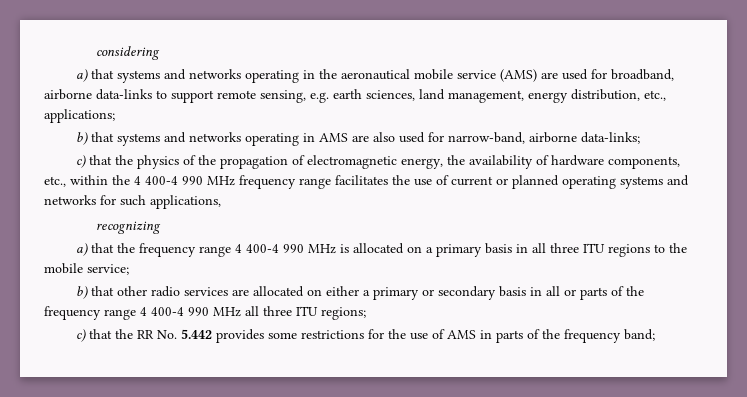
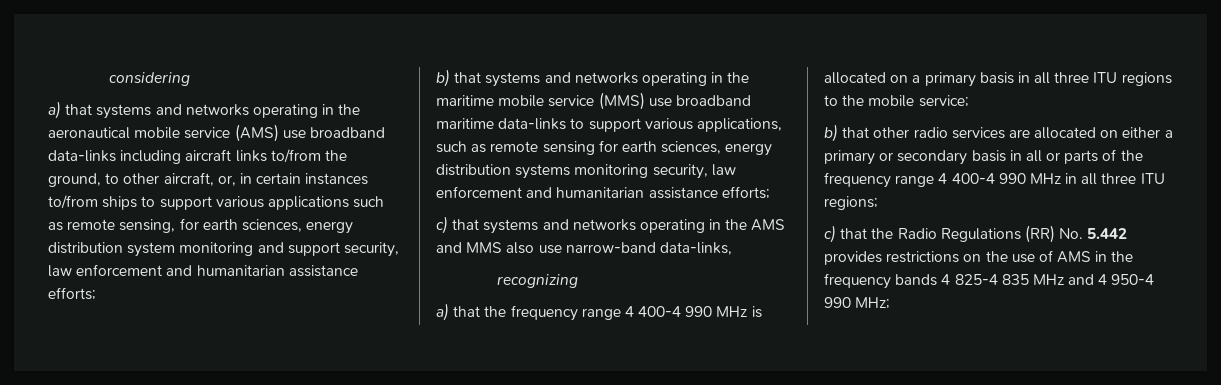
[540,69,674,81] [44,89,214,103] are used for broadband, airborne data-links to support -> [282,127,385,139] [48,149,347,164] [48,172,369,187] [48,195,385,210] [48,222,63,231] use broadband data-links including aircraft links to/from the ground, to other aircraft, or, in certain instances to/from ships to support various applications such as
[310,89,666,103] [44,109,115,123] e.g. earth sciences, land management, energy distribution, etc., applications; -> [179,218,354,234] [48,242,399,257] [48,264,358,277] [48,287,96,300] for earth sciences, energy distribution system monitoring and support security, law enforcement and humanitarian assistance efforts;
[318,132,640,144] [75,155,680,169] [44,175,689,189] [44,195,221,209] AMS are also used for narrow-band, airborne data-links; // c) that the physics of the propagation of electromagnetic energy, the availability of hardware components, etc., within the 4 400-4 990 MHz frequency range facilitates the use of current or planned operating systems and networks for such applications, -> [727,72,750,83] [436,92,751,110] [436,118,782,132] [436,140,773,156] [436,164,736,179] [436,186,770,199] [436,216,786,234] [436,242,732,255] the maritime mobile service (MMS) use broadband maritime data-links to support various applications, such as remote sensing for earth sciences, energy distribution systems monitoring security, law enforcement and humanitarian assistance efforts; // c) that systems and networks operating in the AMS and MMS also use narrow-band data-links,
(241, 312) none -> [1065,173,1078,184] in
[136,329,384,343] RR No. 5.442 provides some restrictions for -> [897,225,1128,243] [824,251,982,265] Radio Regulations (RR) No. 5.442 provides restrictions on
[495,329,655,343] parts of the frequency band; -> [1111,251,1134,262] [824,273,1155,289] [824,297,891,309] the frequency bands 4 825-4 835 MHz and 4 950-4 990 MHz;

